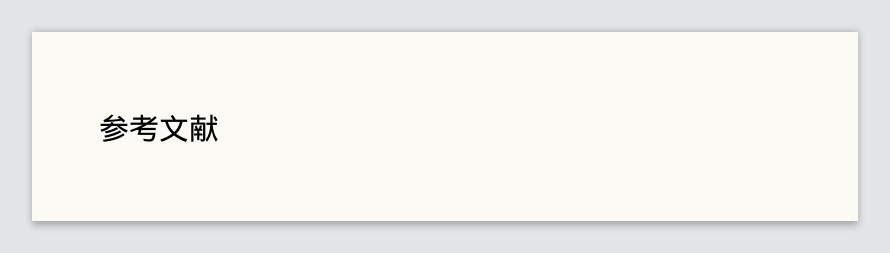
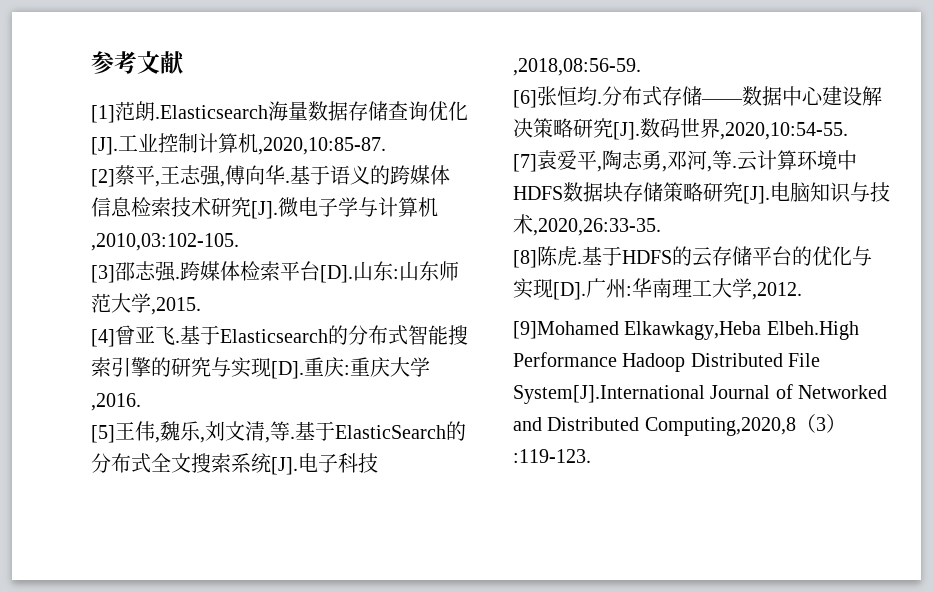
(219, 128) none -> [91,101,468,123] [91,133,386,155] [91,165,450,187] [91,197,438,219] [91,233,239,251] [91,261,459,283] [91,293,201,315] [91,325,468,347] [91,357,430,379] [91,393,141,411] [91,421,466,443] [91,453,378,475] [513,58,641,76] [513,86,882,108] [513,118,848,140] [513,150,857,172] [513,182,890,204] [513,214,661,236] [513,246,872,268] [513,278,802,300] [513,321,859,340] [513,352,821,372] [513,384,888,404] [513,414,846,436] [513,449,591,463] // [1]范朗.Elasticsearch海量数据存储查询优化[J].工业控制计算机,2020,10:85-87. // [2]蔡平,王志强,傅向华.基于语义的跨媒体信息检索技术研究[J].微电子学与计算机,2010,03:102-105. // [3]邵志强.跨媒体检索平台[D].山东:山东师范大学,2015. // [4]曾亚飞.基于Elasticsearch的分布式智能搜索引擎的研究与实现[D].重庆:重庆大学,2016. // [5]王伟,魏乐,刘文清,等.基于ElasticSearch的分布式全文搜索系统[J].电子科技,2018,08:56-59. // [6]张恒均.分布式存储——数据中心建设解决策略研究[J].数码世界,2020,10:54-55. // [7]袁爱平,陶志勇,邓河,等.云计算环境中HDFS数据块存储策略研究[J].电脑知识与技术,2020,26:33-35. // [8]陈虎.基于HDFS的云存储平台的优化与实现[D].广州:华南理工大学,2012. // [9]Mohamed Elkawkagy,Heba Elbeh.High Performance Hadoop Distributed File System[J].International Journal of Networked and Distributed Computing,2020,8（3）:119-123.

